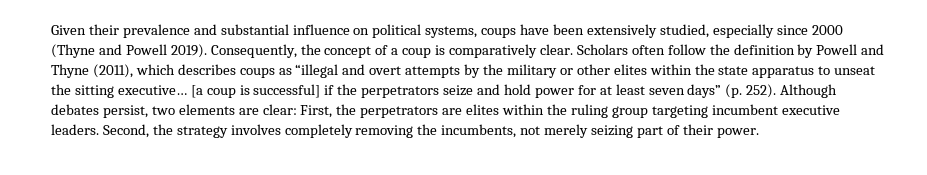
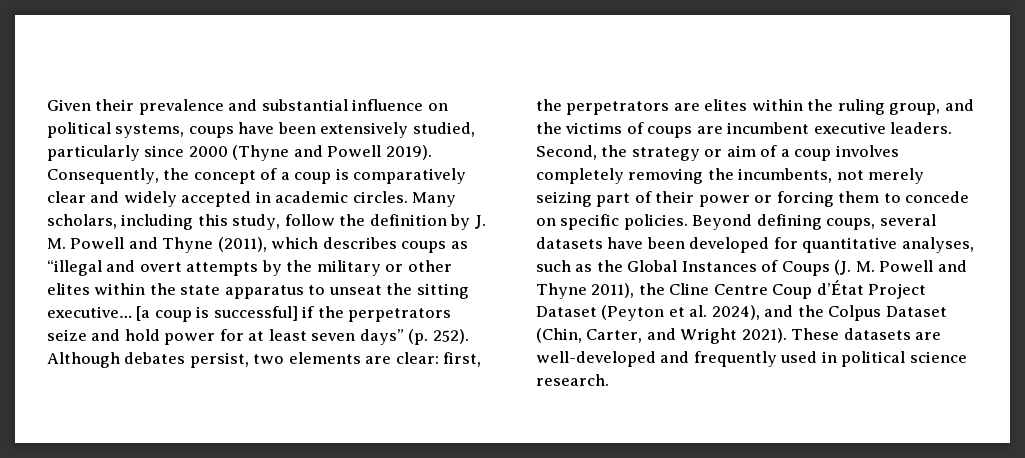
[712,24,774,38] especially -> [47,145,140,161] particularly
[539,44,665,55] clear. Scholars often -> [47,191,457,207] [47,214,281,230] clear and widely accepted in academic circles. Many scholars, including this study,
(814, 51) none -> [474,215,486,229] [47,238,66,249] J. M.
[300,105,333,118] First, -> [443,352,482,367] first,
[611,105,708,118] group targeting -> [889,99,974,115] [536,122,723,138] group, and the victims of coups are
(228, 132) none -> [704,145,832,161] or aim of a coup
[716,128,759,138] power. -> [698,191,970,207] [536,214,936,230] [536,237,974,253] [536,260,967,276] [536,280,927,299] [536,305,947,321] [536,328,942,344] [536,351,967,367] [536,374,609,386] power or forcing them to concede on specific policies. Beyond defining coups, several datasets have been developed for quantitative analyses, such as the Global Instances of Coups (J. M. Powell and Thyne 2011), the Cline Centre Coup d’État Project Dataset (Peyton et al. 2024), and the Colpus Dataset (Chin, Carter, and Wright 2021). These datasets are well-developed and frequently used in political science research.

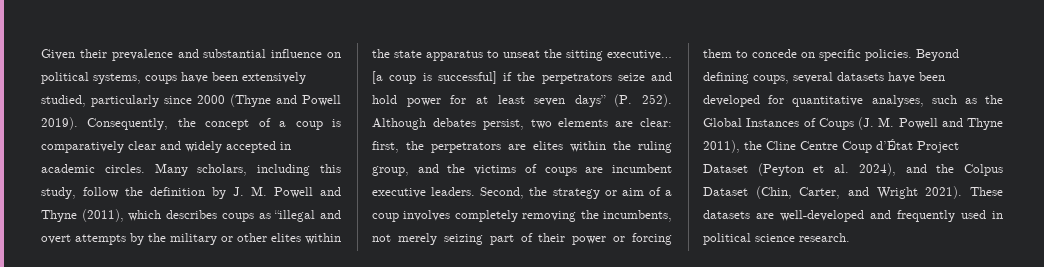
[408,329,429,345] (p. -> [614,94,633,107] (P.

